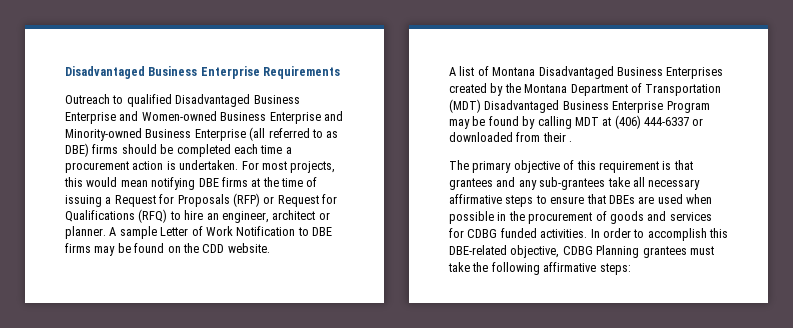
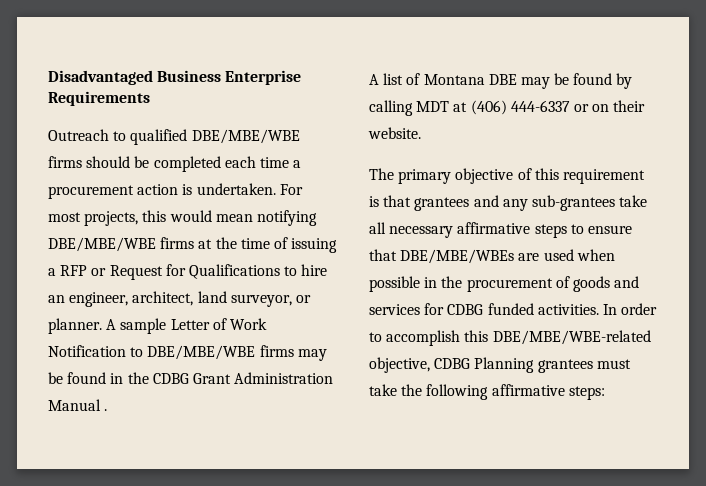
[175,94,300,107] [65,111,343,124] [65,127,339,141] [65,143,89,157] Disadvantaged Business Enterprise and Women-owned Business Enterprise and Minority-owned Business Enterprise (all referred to as DBE) -> [191,129,300,144] DBE/MBE/WBE
[198,178,219,187] DBE -> [48,237,156,252] DBE/MBE/WBE
[114,193,260,207] Request for Proposals (RFP) -> [60,265,88,276] RFP
[138,209,168,223] (RFQ) -> (280, 271) none
[272,210,316,220] architect -> [132,291,292,307] architect, land surveyor,
[312,227,332,236] DBE -> [147,345,256,360] DBE/MBE/WBE
[167,243,270,253] [449,66,724,79] [449,83,722,96] [449,99,710,113] on the CDD website. // A list of Montana Disadvantaged Business Enterprises created by the Montana Department of Transportation (MDT) Disadvantaged Business Enterprise Program -> [110,372,334,384] [48,399,108,411] [369,73,517,85] in the CDBG Grant Administration Manual . // A list of Montana DBE
[449,132,573,142] downloaded from their . -> [592,100,646,112] [368,127,421,139] on their website.
[608,195,635,204] DBEs -> [400,249,515,264] DBE/MBE/WBEs
[449,245,507,255] DBE-related -> [492,330,651,345] DBE/MBE/WBE-related

